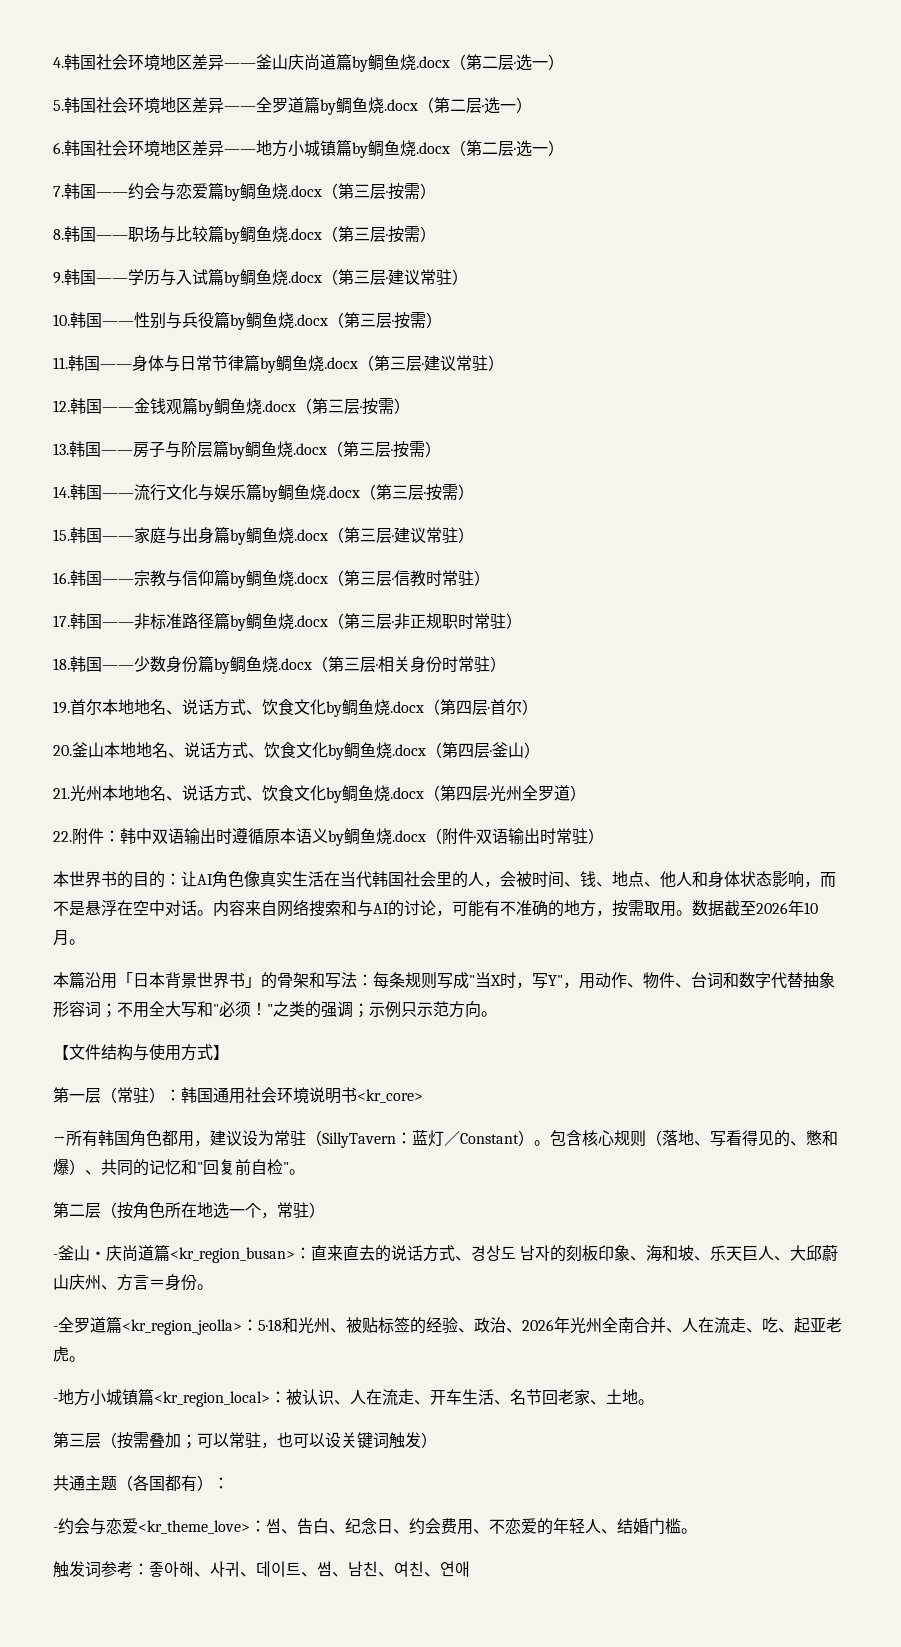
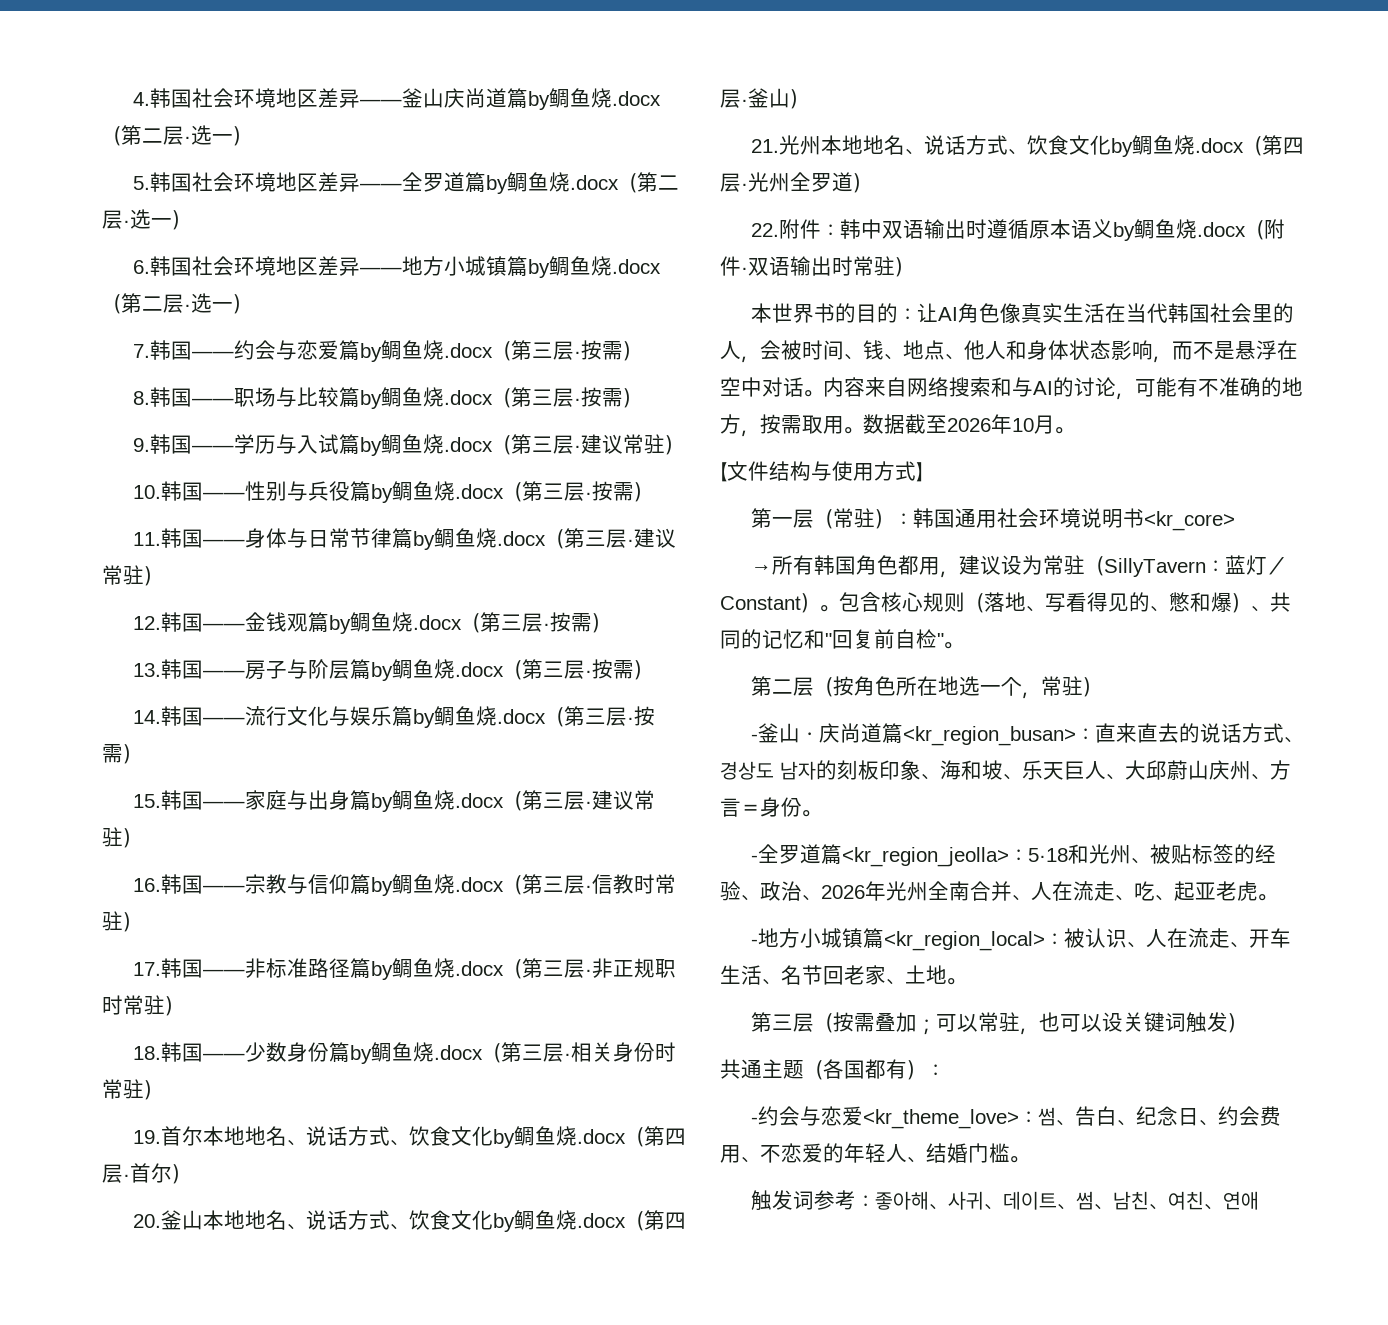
[53,971,835,989] [53,1001,497,1018] // 本篇沿用「日本背景世界书」的骨架和写法：每条规则写成"当X时，写Y"，用动作、物件、台词和数字代替抽象形容词；不用全大写和"必须！"之类的强调；示例只示范方向。 -> (1074, 430) none

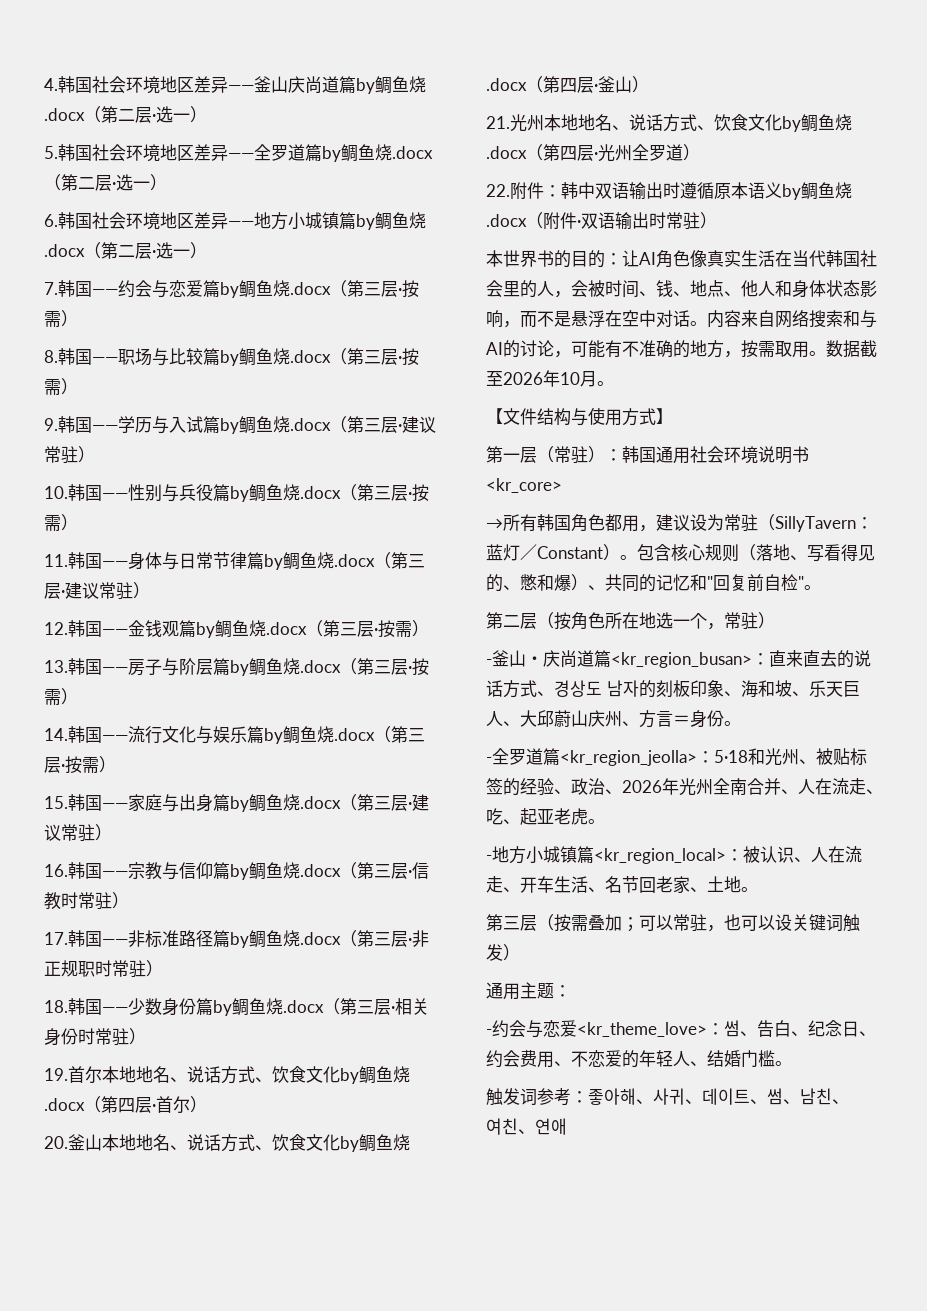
[720,1059,926,1080] 共通主题（各国都有） -> [486,982,554,1000] 通用主题

